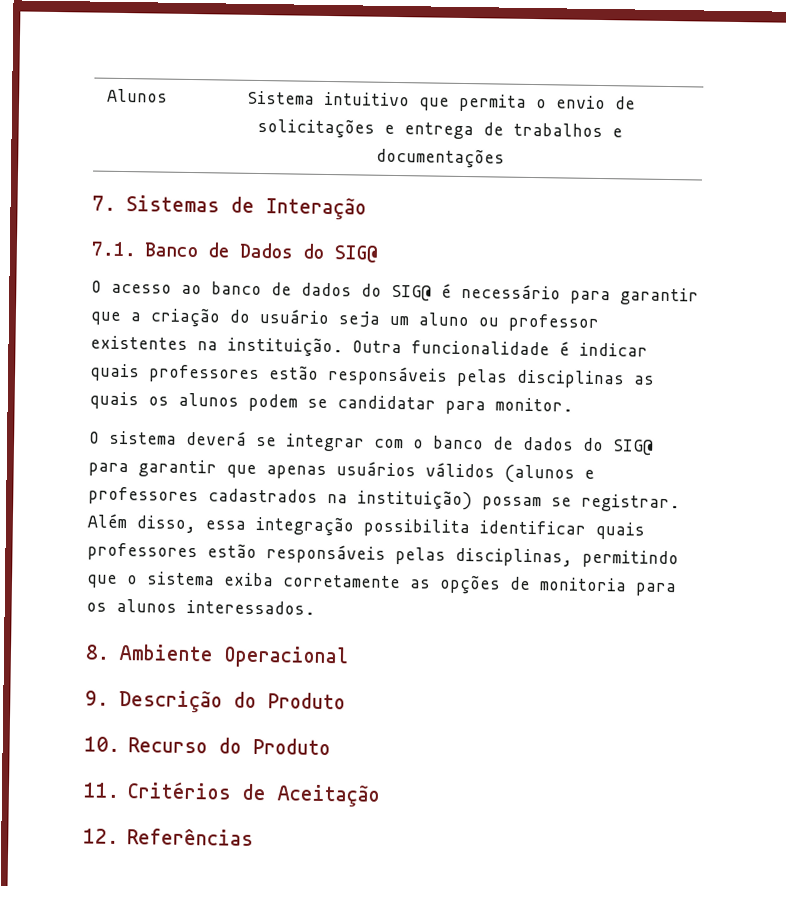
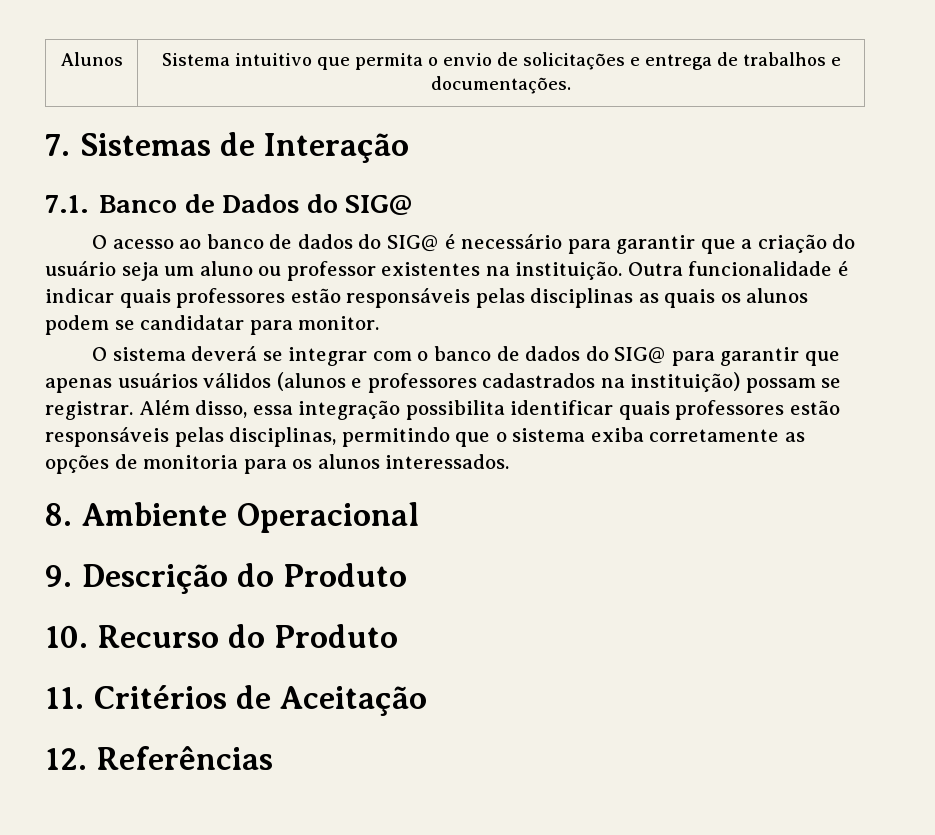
[375,147,505,169] documentações -> [431,76,571,94] documentações.

